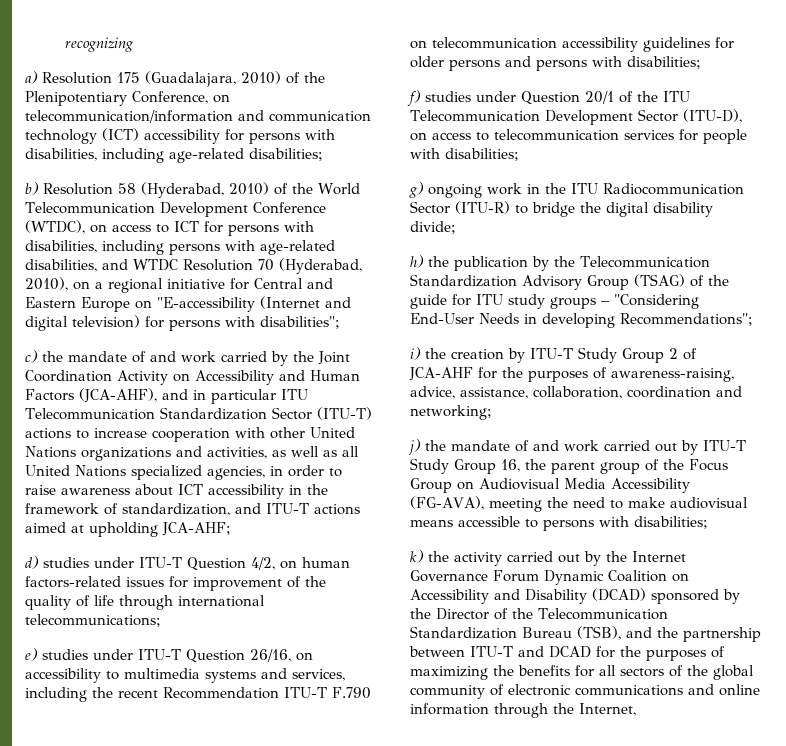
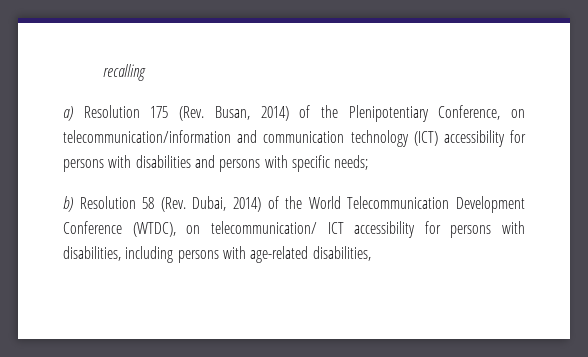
[64,37,134,52] recognizing -> [102,64,146,81] recalling
[145,71,281,87] (Guadalajara, 2010) -> [179,106,289,121] (Rev. Busan, 2014)
[25,148,323,163] disabilities, including age-related disabilities; -> [135,155,369,172] disabilities and persons with specific needs;
[141,182,269,198] (Hyderabad, 2010) -> [160,196,262,212] (Rev. Dubai, 2014)
[112,221,199,233] access to ICT -> [210,221,416,238] telecommunication/ ICT accessibility
[102,258,362,274] [25,277,333,293] [25,296,351,312] [25,315,340,331] [25,350,350,366] [25,370,360,385] [25,388,308,404] [25,407,372,420] [25,427,355,442] [25,446,359,461] [25,465,342,480] [25,484,328,499] [25,503,360,516] [25,522,231,537] [25,556,350,571] [25,576,326,591] [25,595,265,610] [25,614,161,627] [25,648,313,663] [25,668,345,683] [25,687,371,702] [410,37,734,52] [410,56,701,71] [407,90,690,106] [410,109,742,125] [410,129,747,144] [410,148,519,161] [409,182,744,198] [410,201,713,217] [410,221,456,234] [410,255,710,271] [410,274,729,290] [410,294,699,309] [410,313,753,328] [410,347,697,363] [409,367,734,382] [410,386,742,399] [410,405,492,420] [408,439,746,455] [410,458,728,474] [410,478,690,493] [410,496,748,512] [410,516,708,531] [410,550,686,566] [410,570,689,585] [410,588,740,604] [410,608,668,620] [410,626,761,642] [409,646,725,661] [410,665,754,680] [410,684,760,699] [410,703,636,718] and WTDC Resolution 70 (Hyderabad, 2010), on a regional initiative for Central and Eastern Europe on "E-accessibility (Internet and digital television) for persons with disabilities"; // c) the mandate of and work carried by the Joint Coordination Activity on Accessibility and Human Factors (JCA-AHF), and in particular ITU Telecommunication Standardization Sector (ITU-T) actions to increase cooperation with other United Nations organizations and activities, as well as all United Nations specialized agencies, in order to raise awareness about ICT accessibility in the framework of standardization, and ITU-T actions aimed at upholding JCA-AHF; // d) studies under ITU-T Question 4/2, on human factors-related issues for improvement of the quality of life through international telecommunications; // e) studies under ITU-T Question 26/16, on accessibility to multimedia systems and services, including the recent Recommendation ITU-T F.790 on telecommunication accessibility guidelines for older persons and persons with disabilities; // f) studies under Question 20/1 of the ITU Telecommunication Development Sector (ITU-D), on access to telecommunication services for people with disabilities; // g) ongoing work in the ITU Radiocommunication Sector (ITU-R) to bridge the digital disability divide; // h) the publication by the Telecommunication Standardization Advisory Group (TSAG) of the guide for ITU study groups – "Considering End-User Needs in developing Recommendations"; // i) the creation by ITU-T Study Group 2 of JCA-AHF for the purposes of awareness-raising, advice, assistance, collaboration, coordination and networking; // j) the mandate of and work carried out by ITU-T Study Group 16, the parent group of the Focus Group on Audiovisual Media Accessibility (FG-AVA), meeting the need to make audiovisual means accessible to persons with disabilities; // k) the activity carried out by the Internet Governance Forum Dynamic Coalition on Accessibility and Disability (DCAD) sponsored by the Director of the Telecommunication Standardization Bureau (TSB), and the partnership between ITU-T and DCAD for the purposes of maximizing the benefits for all sectors of the global community of electronic communications and online information through the Internet, -> (371, 253) none

